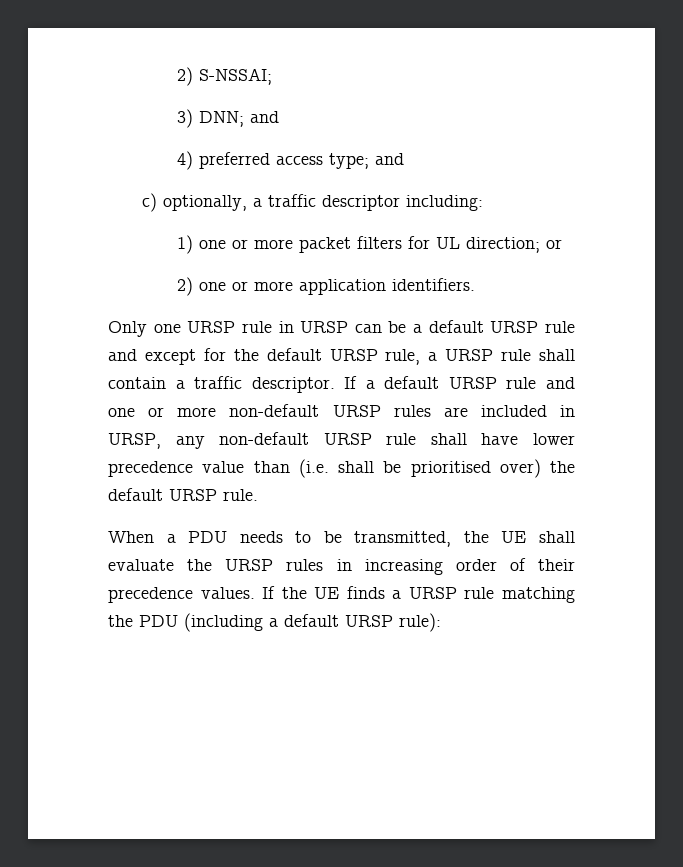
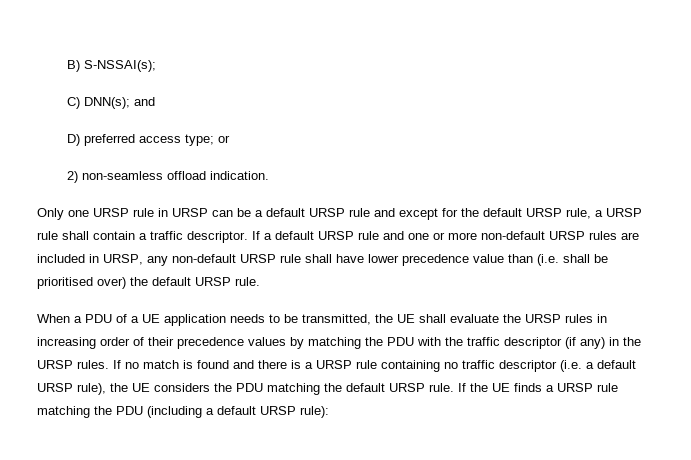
[176,67,272,86] [176,109,279,128] [176,151,193,170] 2) S-NSSAI; // 3) DNN; and // 4) -> [66,60,156,72] [66,97,155,109] [66,134,80,146] B) S-NSSAI(s); // C) DNN(s); and // D)
[374,153,404,165] [142,193,484,212] [176,235,562,254] [176,277,475,296] and // c) optionally, a traffic descriptor including: // 1) one or more packet filters for UL direction; or // 2) one or more application identifiers. -> [217,135,230,143] [66,171,269,183] or // 2) non-seamless offload indication.
(228, 537) none -> [116,314,226,326] of a UE application
[200,587,255,599] values. -> [248,337,641,349] [37,360,636,372] [37,383,454,395] values by matching the PDU with the traffic descriptor (if any) in the URSP rules. If no match is found and there is a URSP rule containing no traffic descriptor (i.e. a default URSP rule), the UE considers the PDU matching the default URSP rule.

